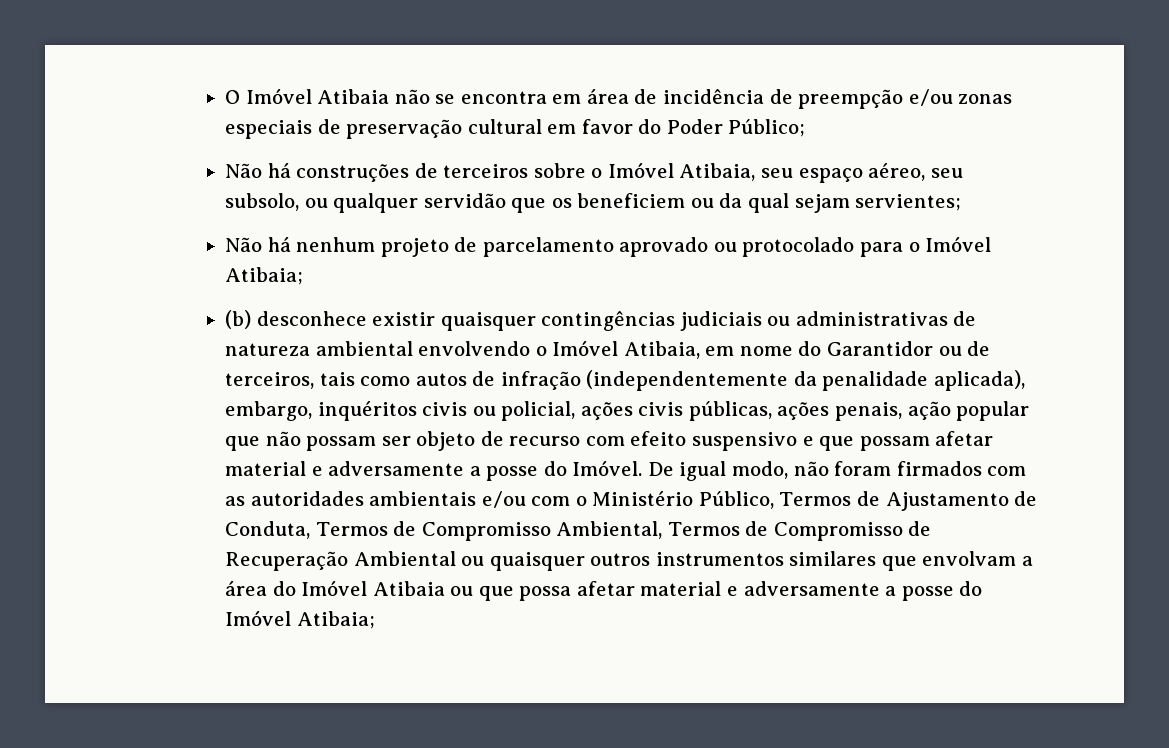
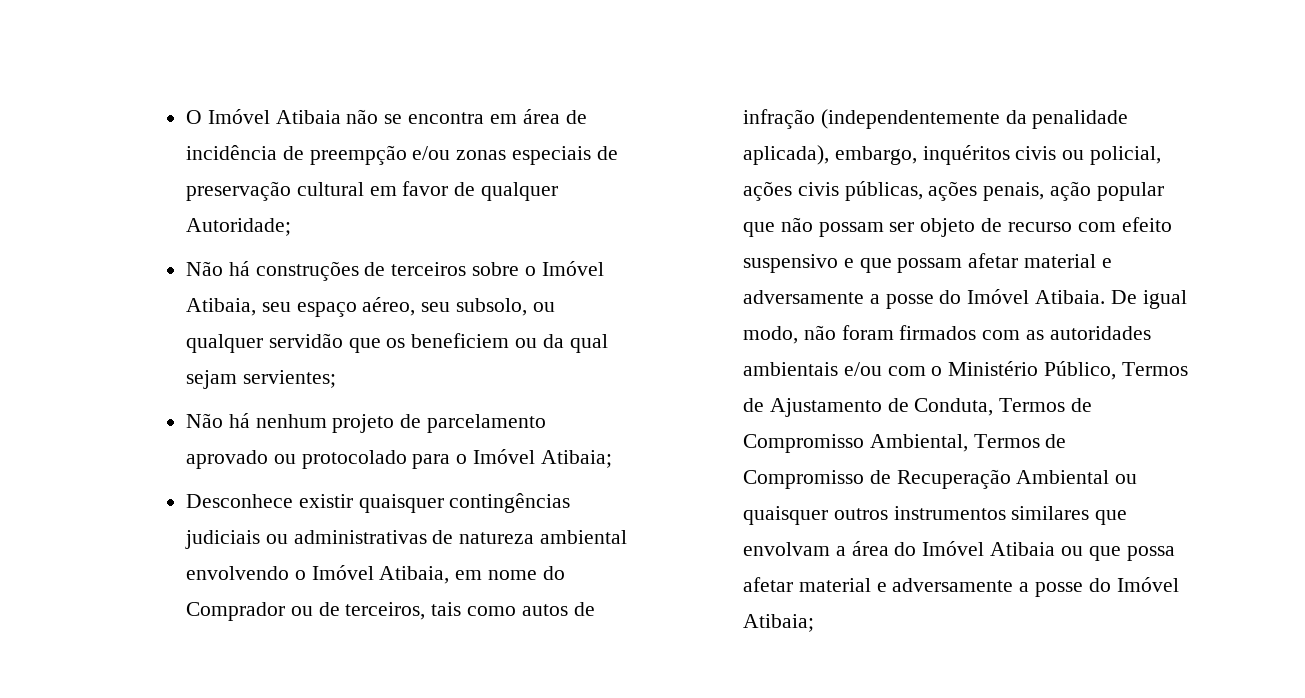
[638,119,806,137] do Poder Público; -> [454,182,559,201] [186,218,292,236] de qualquer Autoridade;
[225,310,367,329] (b) desconhece -> [186,494,294,508] Desconhece
[826,341,933,356] Garantidor -> [186,602,286,621] Comprador
[572,460,643,476] Imóvel. -> [967,289,1106,304] Imóvel Atibaia.

